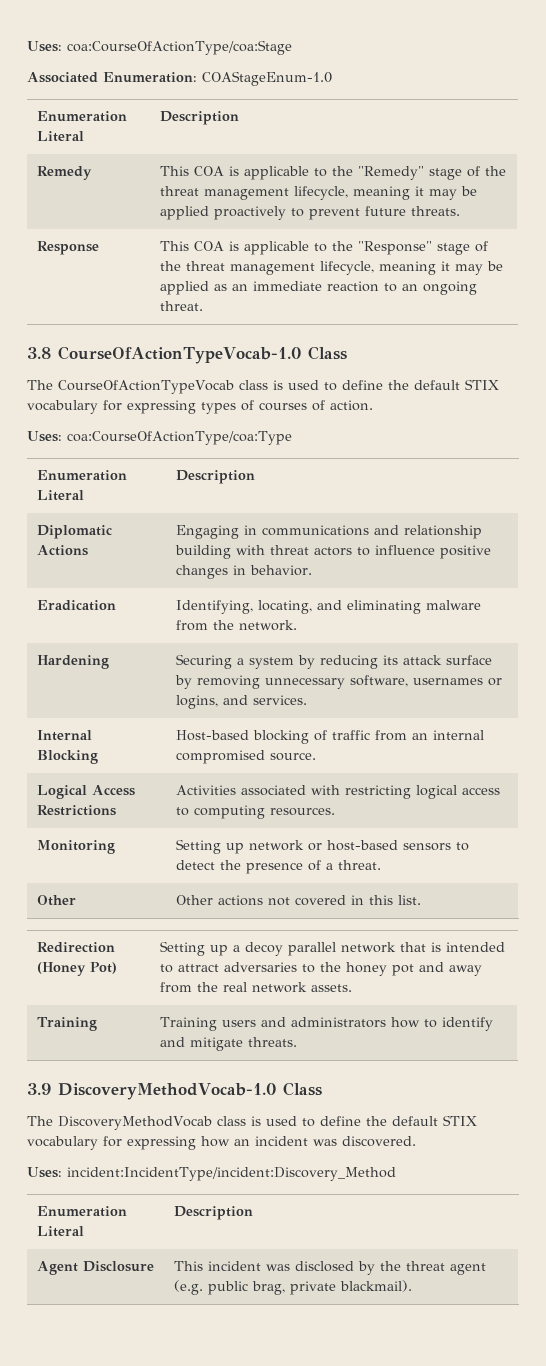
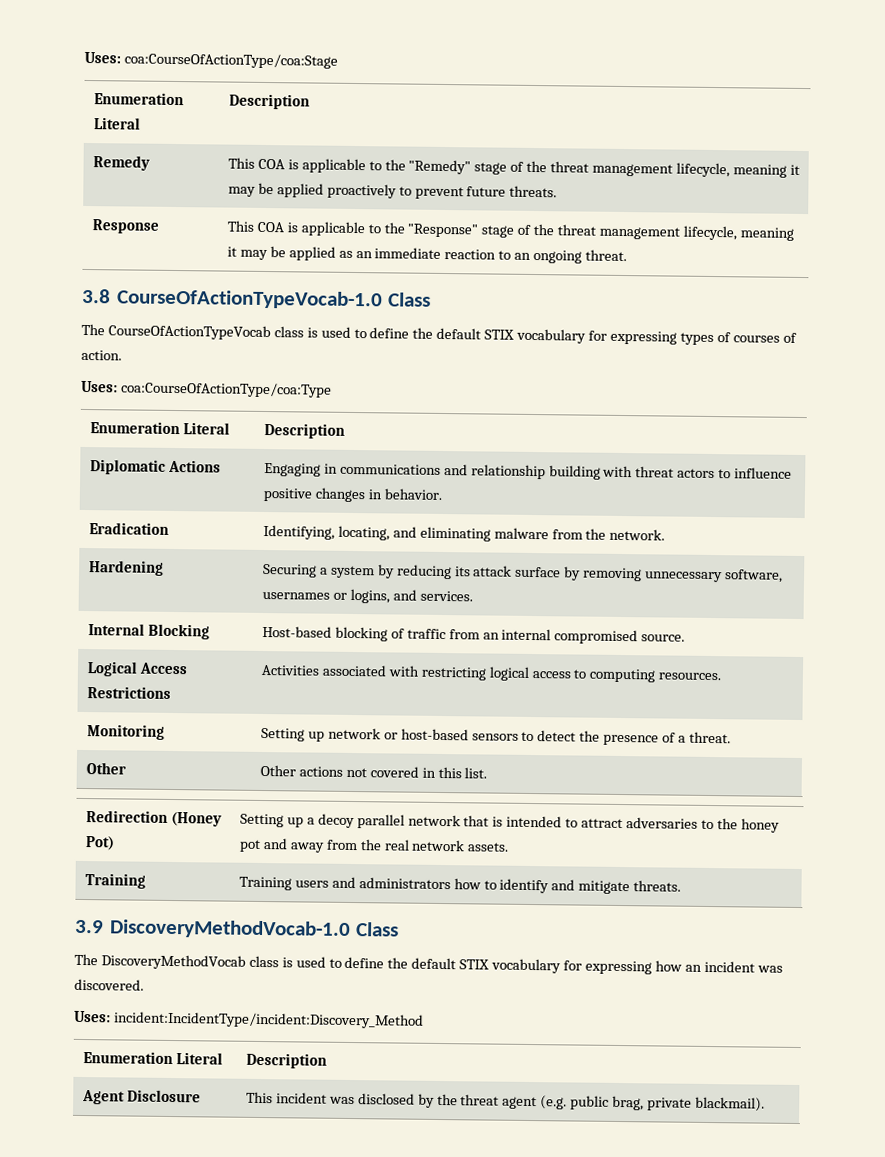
[27,71,332,86] // Associated Enumeration: COAStageEnum-1.0 -> (338, 60) none

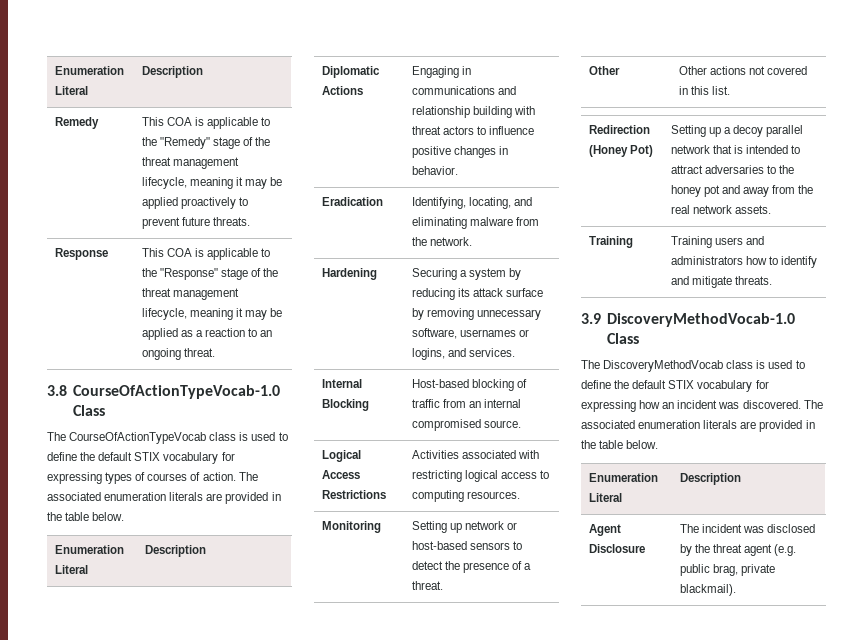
[84,51,338,69] Uses: coa:CourseOfActionType/coa:Stage // -> (54, 70) none
[355,247,442,259] an immediate -> [195,330,203,337] a
[81,380,332,398] // Uses: coa:CourseOfActionType/coa:Type -> [238,472,258,481] [47,492,281,504] [47,512,125,521] The associated enumeration literals are provided in the table below.
[74,1010,424,1029] // Uses: incident:IncidentType/incident:Discovery_Method -> [803,400,823,409] [581,420,815,432] [581,440,659,449] The associated enumeration literals are provided in the table below.
[245,1091,273,1104] This -> [679,524,699,533] The

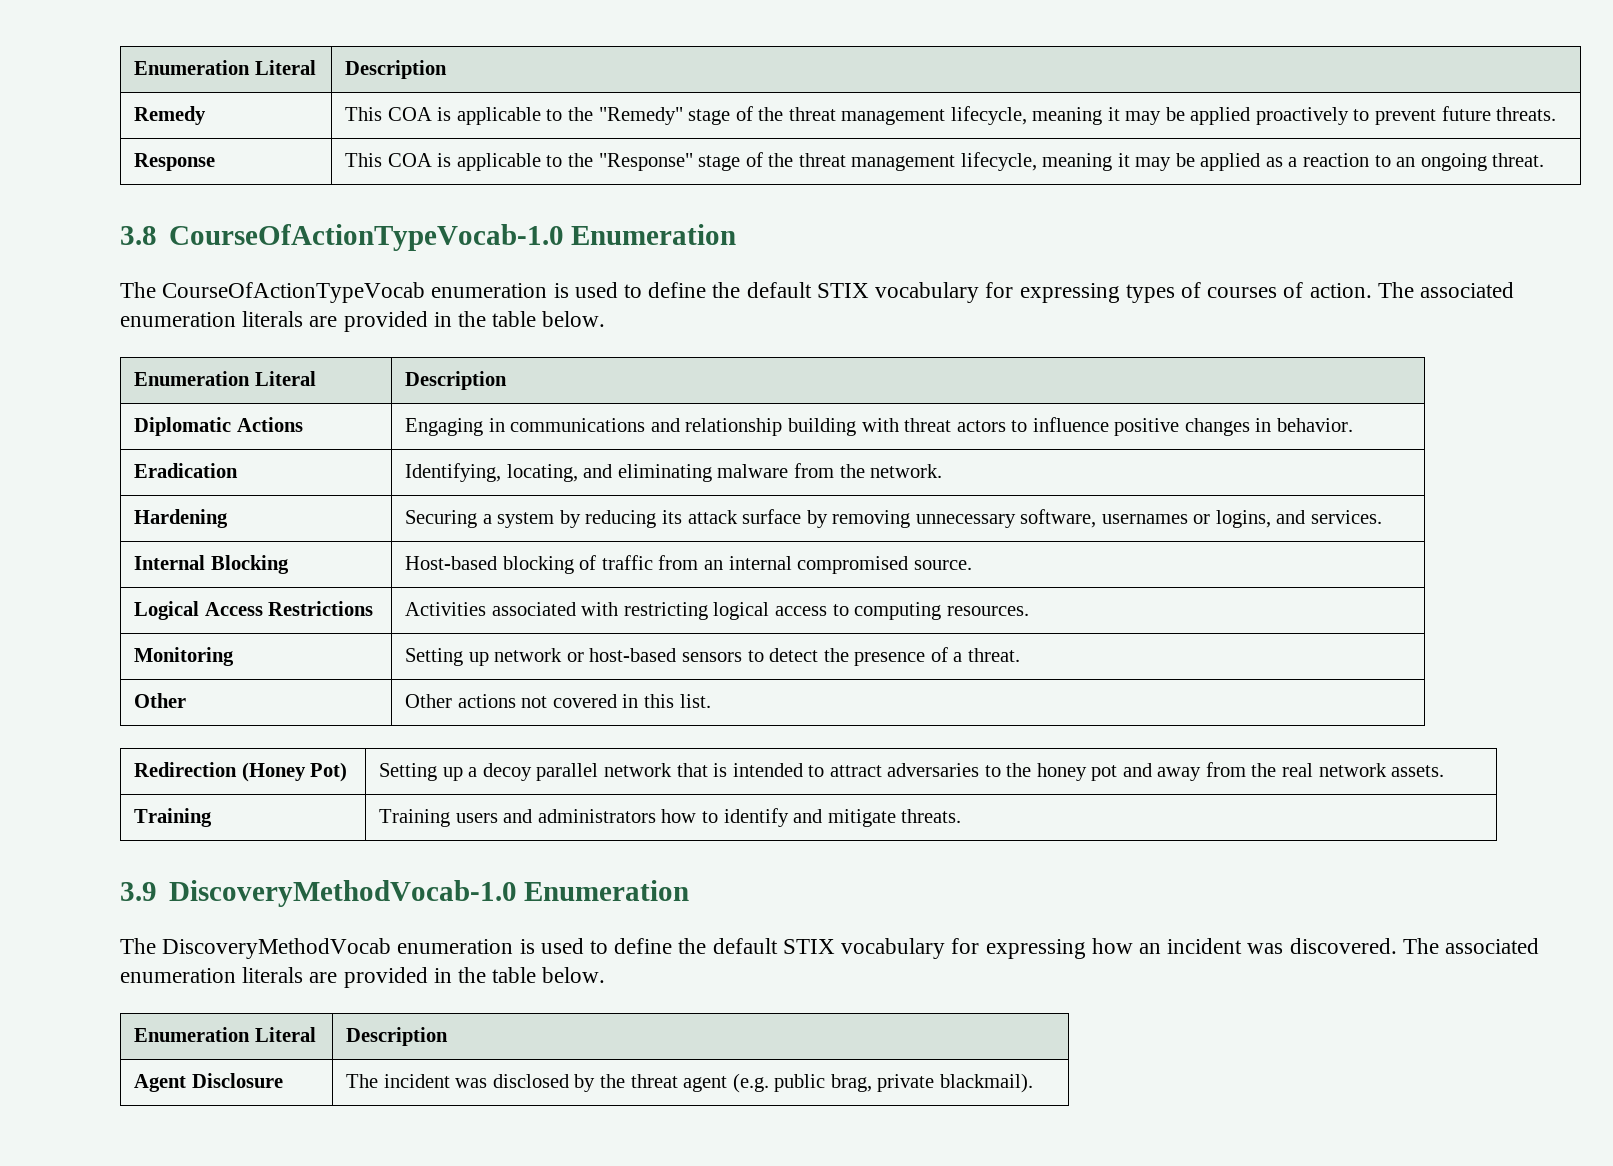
[72,405,105,416] Class -> [571,224,737,245] Enumeration
[209,432,237,441] class -> [431,283,548,298] enumeration
[606,333,639,344] Class -> [524,880,690,901] Enumeration
[726,360,754,369] class -> [397,939,514,954] enumeration

